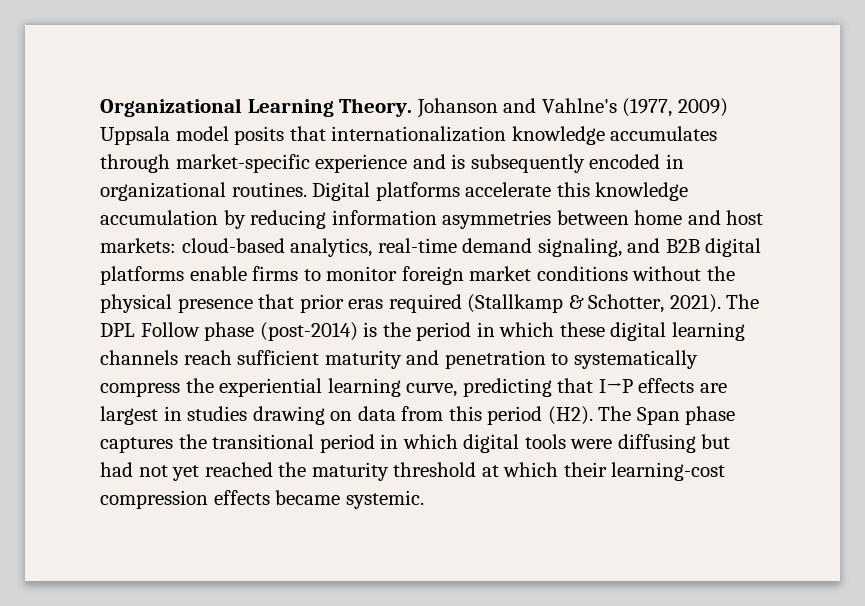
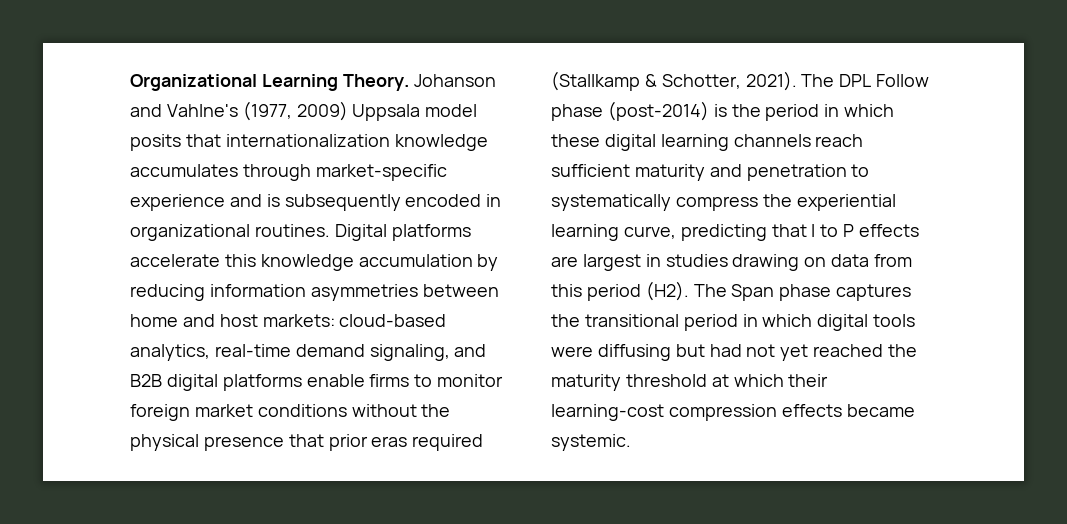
[598,379,633,393] I→P -> [811,224,855,237] I to P

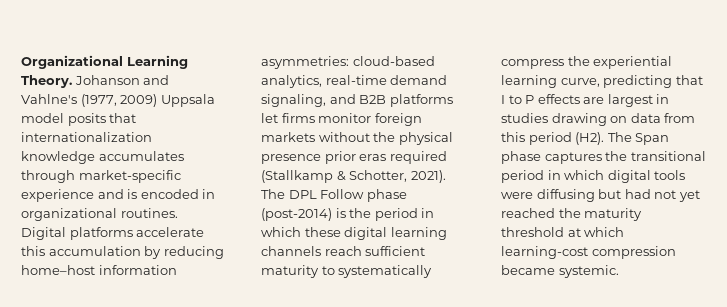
[284,194,401,211] subsequently -> (138, 194) none
[260,254,354,271] knowledge -> (45, 251) none
[209,284,499,301] [130,314,335,327] information asymmetries between home and host markets: -> [21,265,177,275] [261,56,349,69] home–host information asymmetries:
[166,374,504,391] [130,404,347,421] digital platforms enable firms to monitor foreign market conditions -> [389,94,453,107] [261,113,422,126] [261,132,315,142] platforms let firms monitor foreign markets
[288,434,324,447] that -> (321, 159) none
[709,164,847,181] and penetration -> (319, 271) none
[788,374,829,387] their -> (625, 232) none
[781,404,842,417] effects -> (676, 252) none

